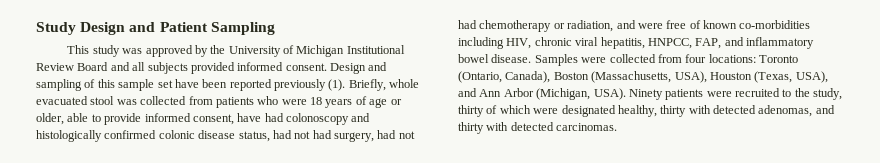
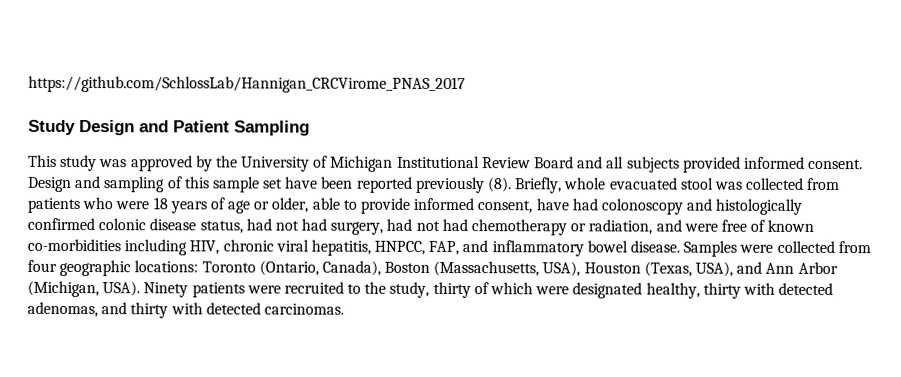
(36, 28) none -> [28,75,466,94] https://github.com/SchlossLab/Hannigan_CRCVirome_PNAS_2017 //
[328,79,346,91] (1). -> [487,177,513,193] (8).
(707, 58) none -> [59,259,132,277] geographic

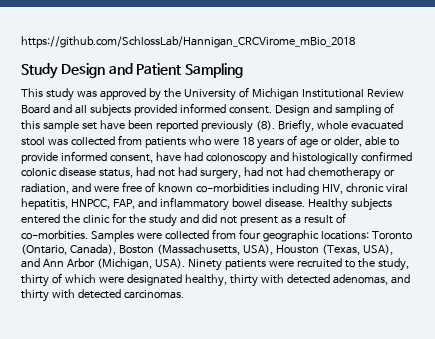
[28,75,466,94] https://github.com/SchlossLab/Hannigan_CRCVirome_PNAS_2017 -> [21,36,355,48] https://github.com/SchlossLab/Hannigan_CRCVirome_mBio_2018
(681, 246) none -> [307,198,392,211] [21,213,346,227] [21,230,88,240] Healthy subjects entered the clinic for the study and did not present as a result of co-morbities.

